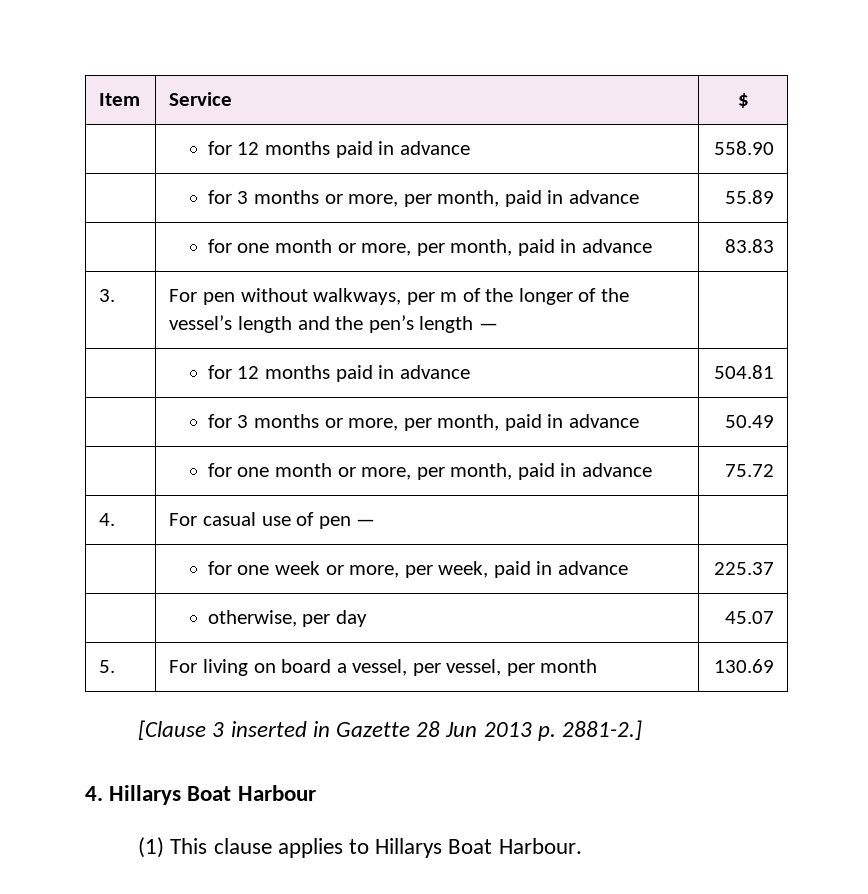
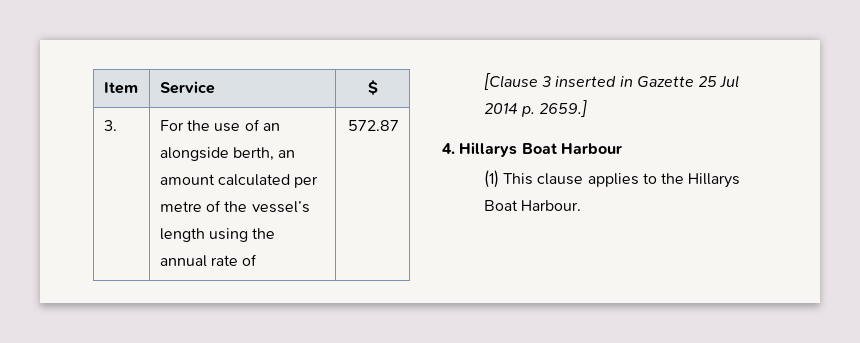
[207,141,470,158] [713,141,774,155] [207,190,639,207] [724,190,774,204] [207,239,652,256] [724,239,774,253] [99,289,116,302] [169,288,629,305] [169,315,498,333] [207,365,470,382] [713,365,774,379] [207,414,639,431] [724,415,774,428] [207,463,652,480] [724,464,774,477] [99,513,116,526] [169,512,376,529] [207,561,628,578] [713,562,774,575] [207,610,368,627] [724,611,774,624] [99,660,116,673] [169,659,598,676] [713,659,774,673] | for 12 months paid in advance | 558.90 // | for 3 months or more, per month, paid in advance | 55.89 // | for one month or more, per month, paid in advance | 83.83 // 3. | For pen without walkways, per m of the longer of the vessel’s length and the pen’s length — | // | for 12 months paid in advance | 504.81 // | for 3 months or more, per month, paid in advance | 50.49 // | for one month or more, per month, paid in advance | 75.72 // 4. | For casual use of pen — | // | for one week or more, per week, paid in advance | 225.37 // | otherwise, per day | 45.07 // 5. | For living on board a vessel, per vessel, per month | 130.69 -> [103,120,117,131] [159,119,281,132] [159,147,296,161] [159,174,319,188] [159,200,310,213] [159,228,276,242] [159,254,258,267] [348,120,400,131] 3. | For the use of an alongside berth, an amount calculated per metre of the vessel’s length using the annual rate of | 572.87
[416,720,643,741] 28 Jun 2013 p. 2881-2.] -> [698,75,740,88] [483,100,588,117] 25 Jul 2014 p. 2659.]
(370, 846) none -> [661,173,685,184] the

